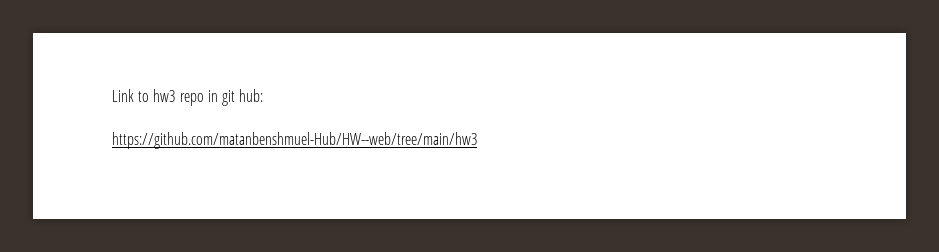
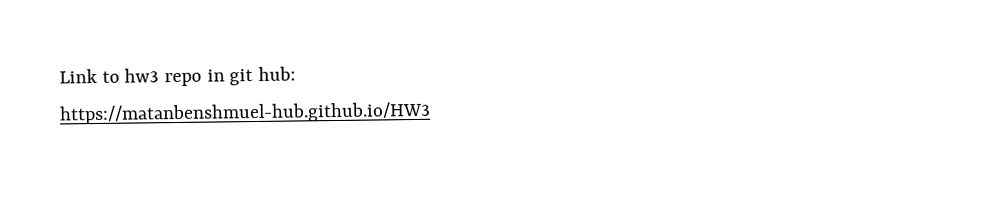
[112,132,477,149] https://github.com/matanbenshmuel-Hub/HW--web/tree/main/hw3 -> [59,101,431,125] https://matanbenshmuel-hub.github.io/HW3

